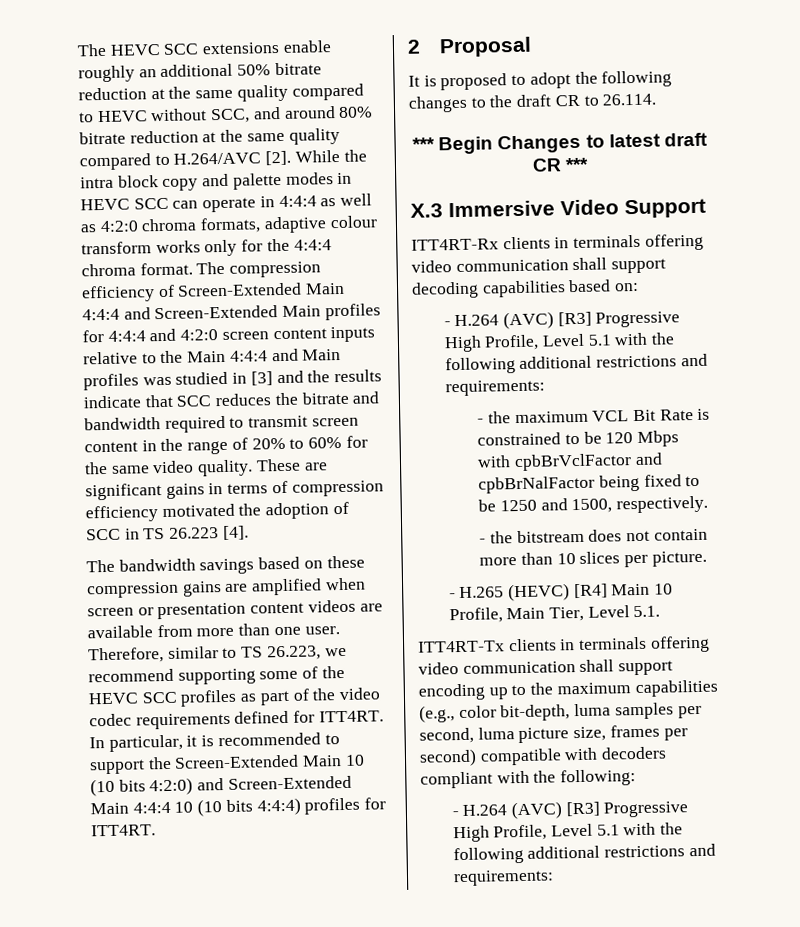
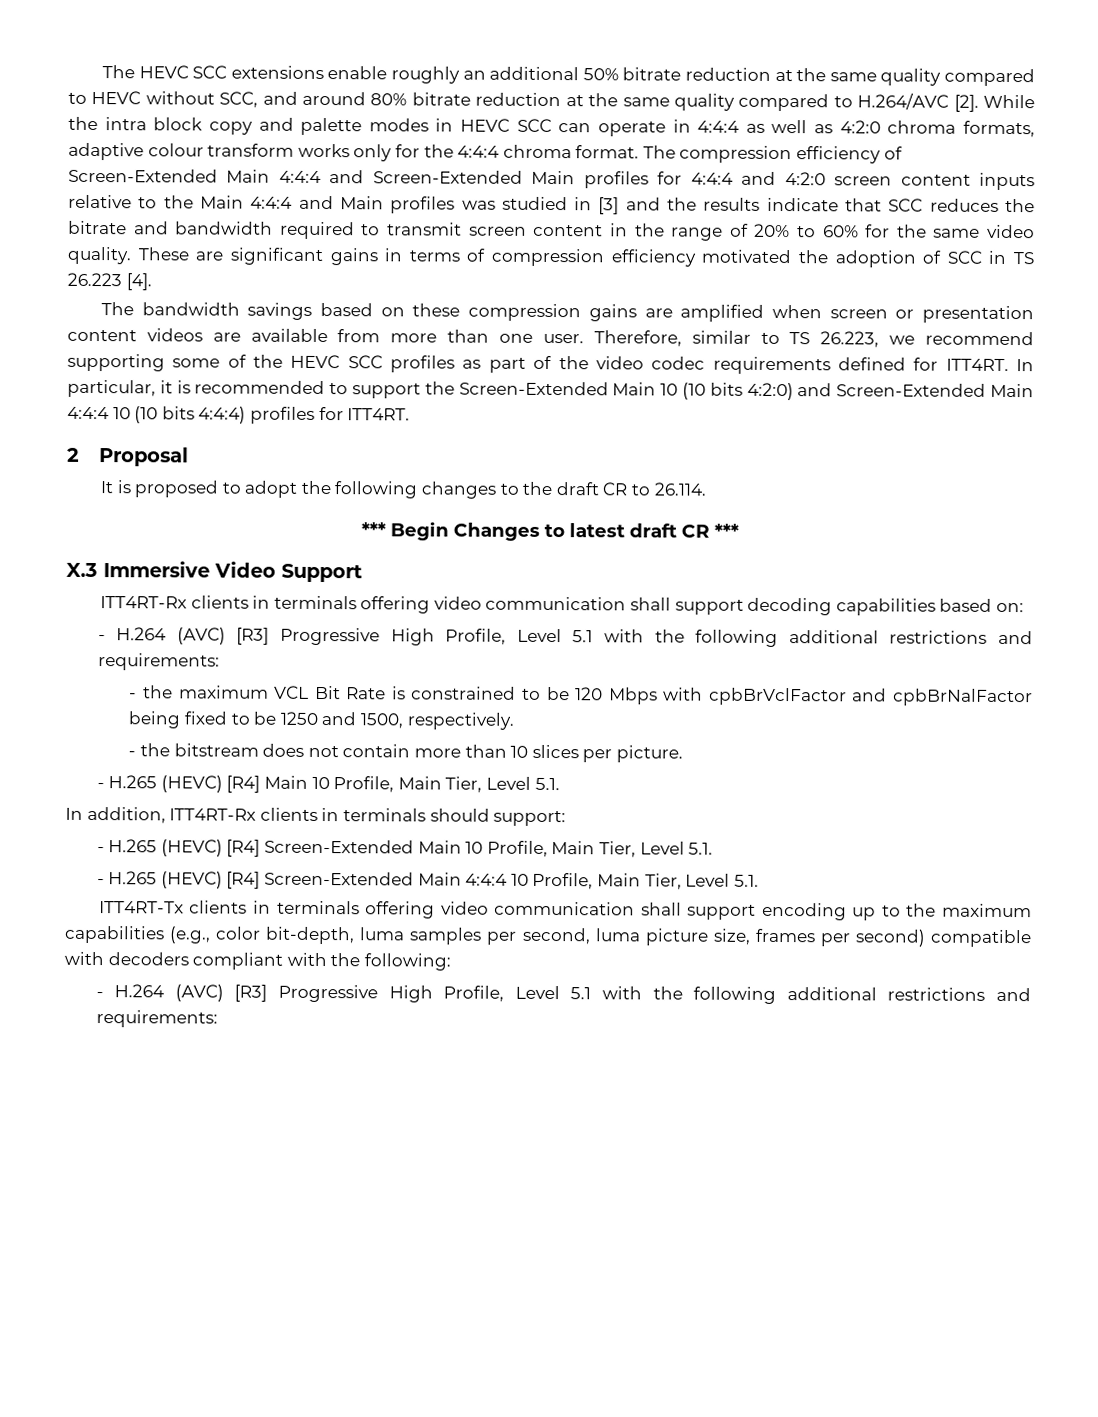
(661, 611) none -> [65,806,567,827] [96,839,714,858] [96,871,759,890] // In addition, ITT4RT-Rx clients in terminals should support: // - H.265 (HEVC) [R4] Screen-Extended Main 10 Profile, Main Tier, Level 5.1. // - H.265 (HEVC) [R4] Screen-Extended Main 4:4:4 10 Profile, Main Tier, Level 5.1.

